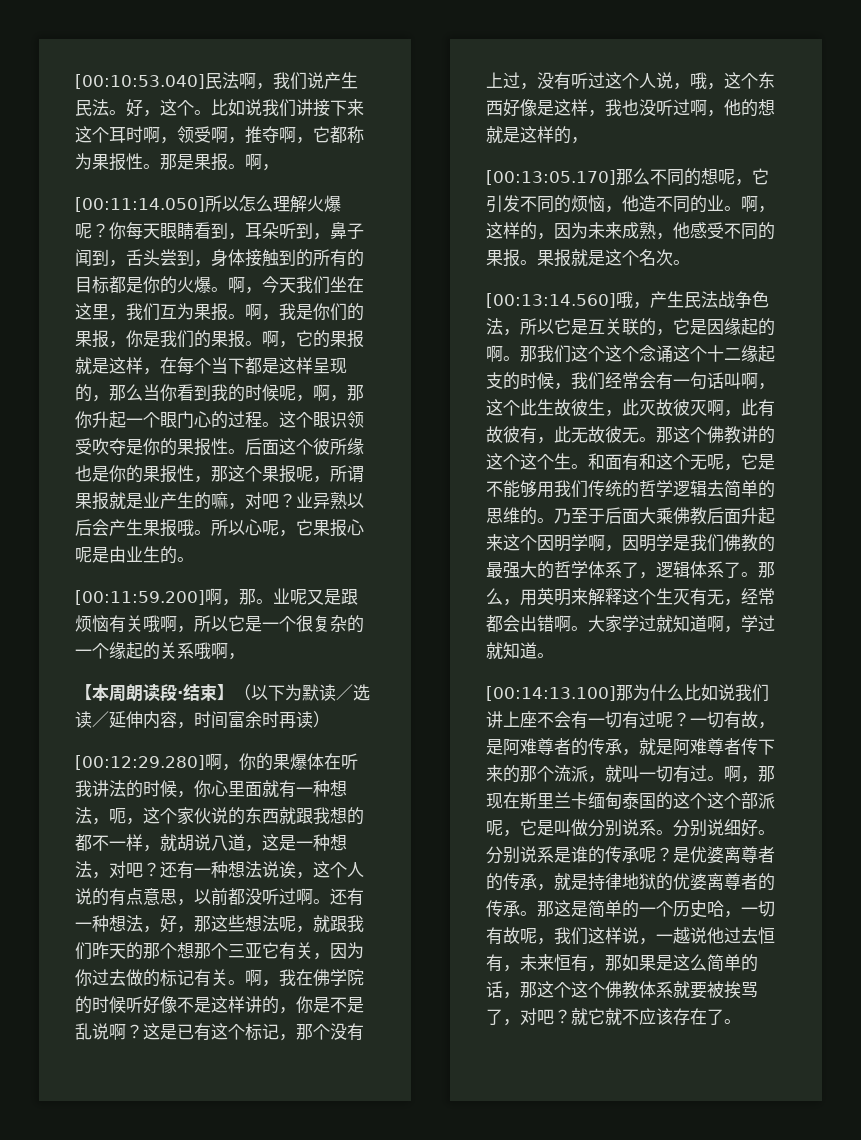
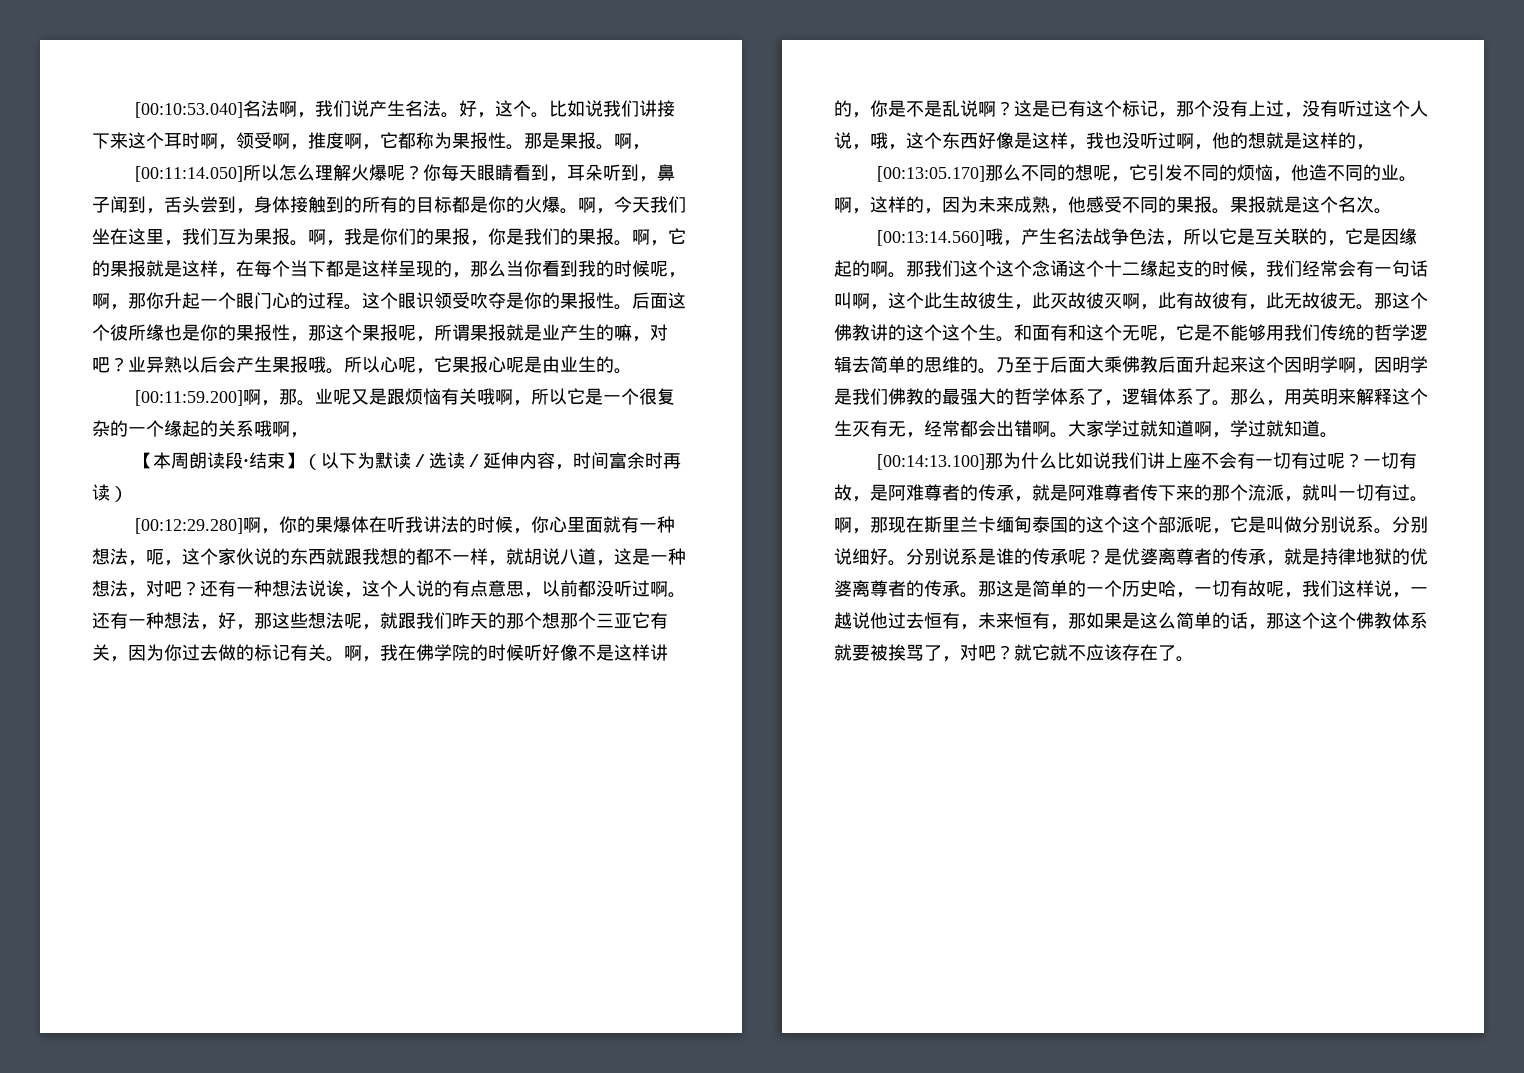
[205,73,222,90] 民 -> [243,100,262,117] 名
[75,100,92,117] 民 -> [405,100,424,117] 名
[262,126,279,144] 夺 -> [326,132,344,149] 度
[684,292,701,309] 民 -> [1057,228,1076,245] 名

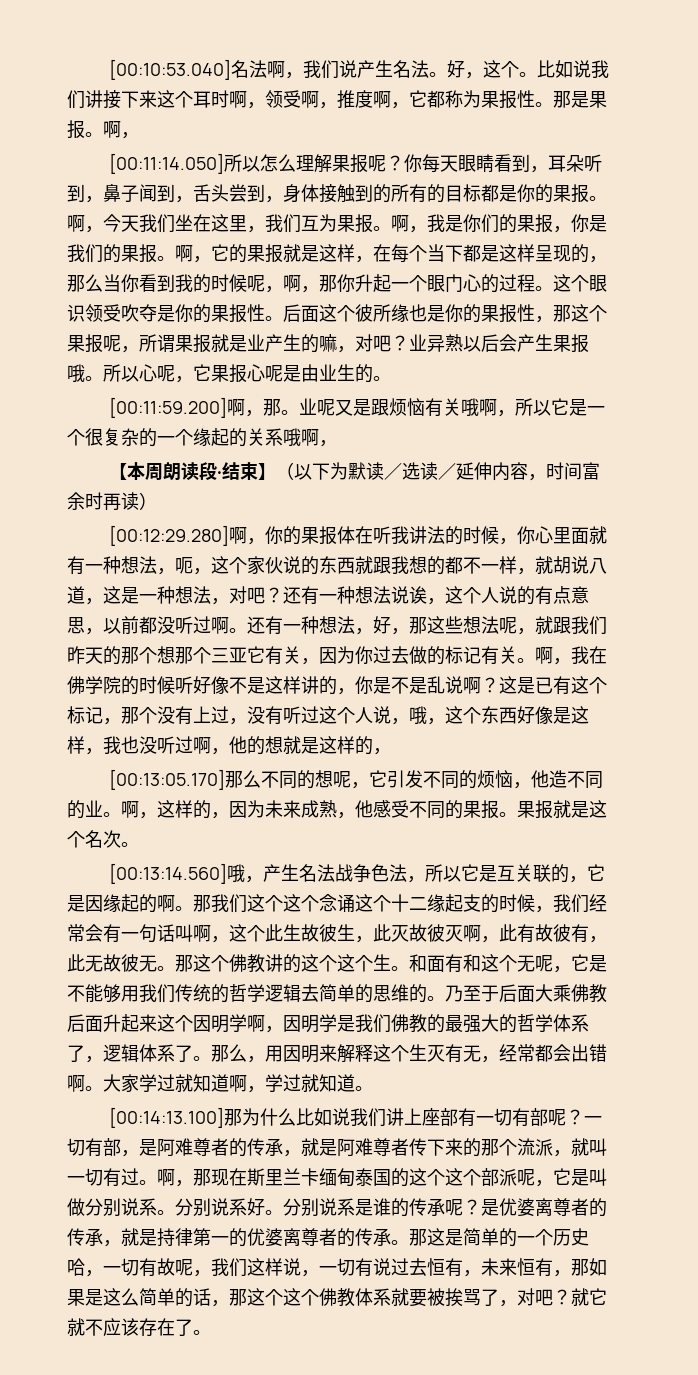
[351,164,388,181] 火爆 -> [332,154,369,173] 果报
[524,196,560,213] 火爆 -> [553,184,589,203] 果报
[333,516,352,533] 爆 -> [319,526,338,545] 报
[1302,388,1320,405] 英 -> [283,1045,301,1062] 因
[1201,452,1238,469] 不会 -> [440,1108,459,1126] 部
[1309,452,1328,469] 过 -> [530,1108,549,1126] 部
[834,484,852,501] 故 -> [103,1138,121,1156] 部
[852,548,870,565] 细 -> [229,1198,247,1216] 系
[1356,548,1392,565] 地狱 -> [193,1228,229,1246] 第一
[834,612,888,629] 越说他 -> [337,1258,391,1277] 切有说

